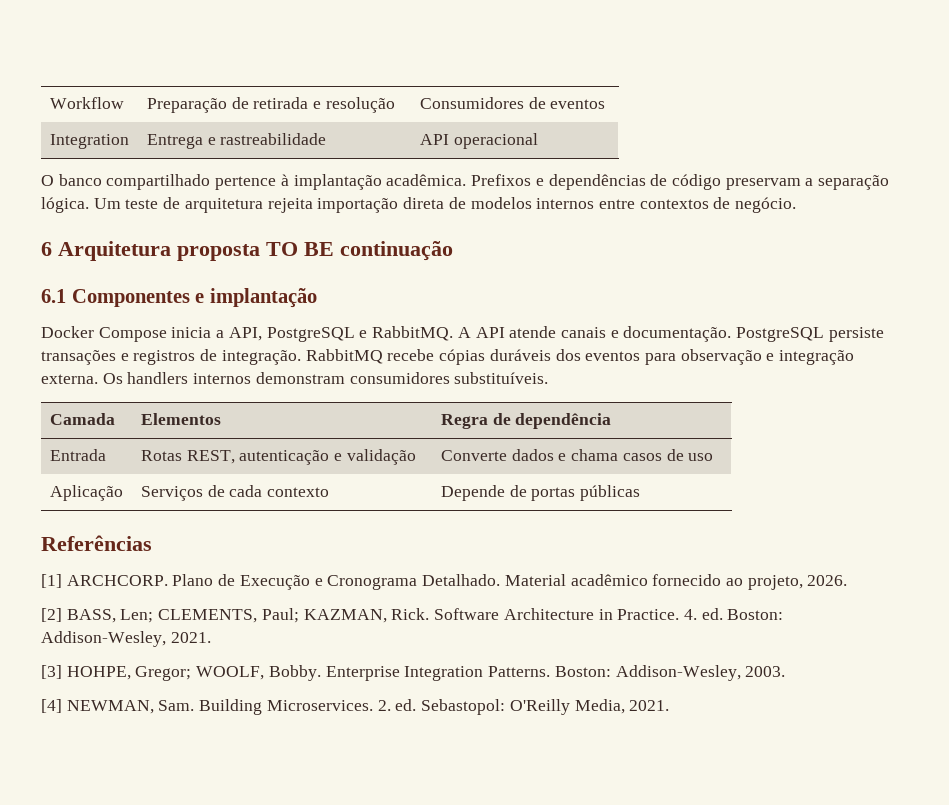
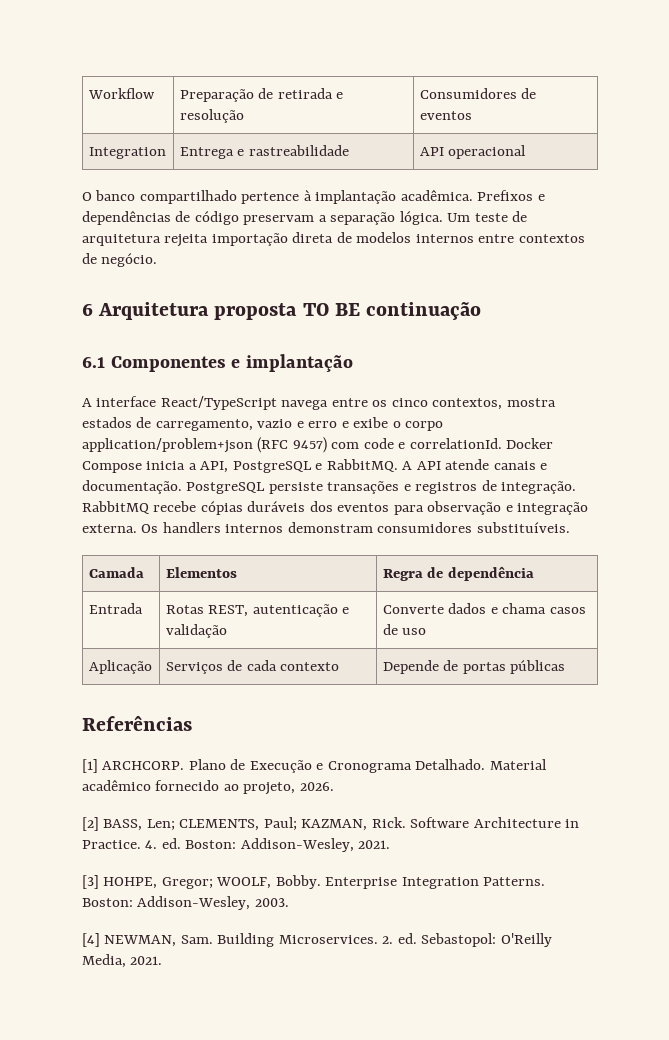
(317, 298) none -> [82,396,556,410] [82,417,444,431] [82,437,502,453] A interface React/TypeScript navega entre os cinco contextos, mostra estados de carregamento, vazio e erro e exibe o corpo application/problem+json (RFC 9457) com code e correlationId.

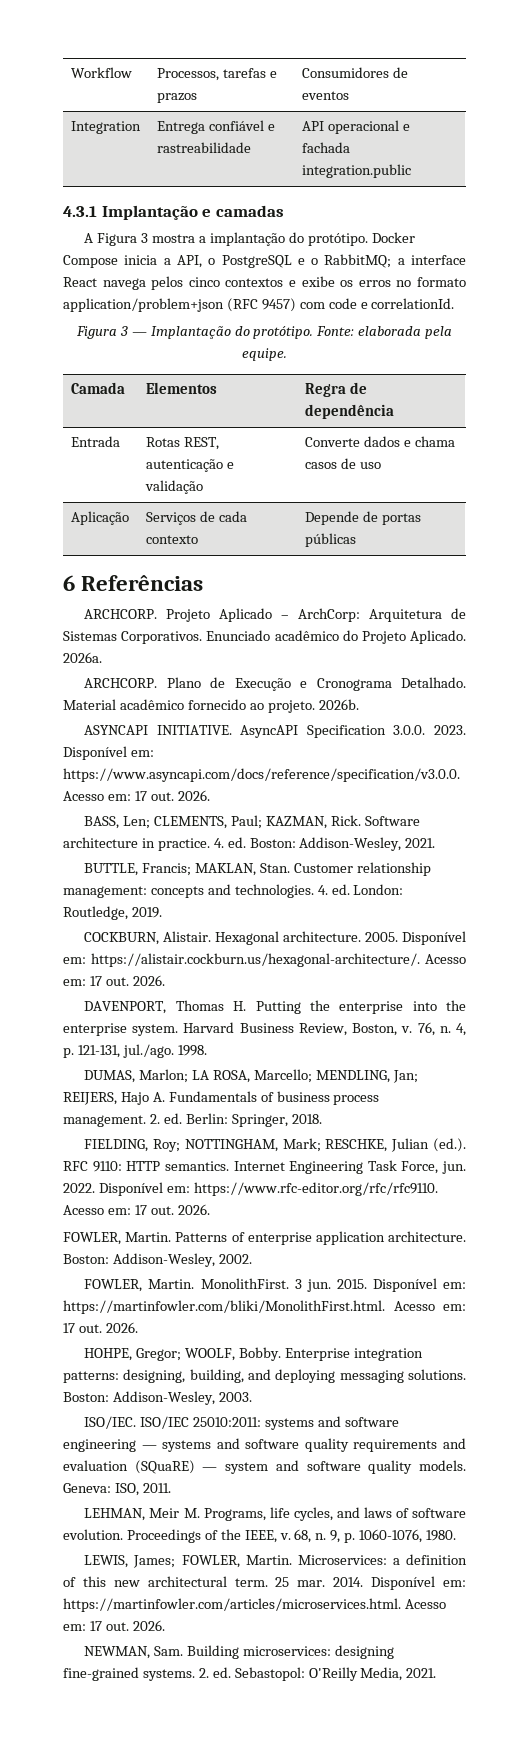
[179,88,344,102] [179,109,244,123] Preparação de retirada e resolução -> [157,68,278,81] [157,93,198,103] Processos, tarefas e prazos
(234, 153) none -> [209,120,265,131] confiável
[82,190,545,204] [82,211,528,225] [82,232,585,247] [82,253,158,267] [82,302,482,320] [82,354,353,372] [82,396,556,410] [82,417,444,431] // O banco compartilhado pertence à implantação acadêmica. Prefixos e dependências de código preservam a separação lógica. Um teste de arquitetura rejeita importação direta de modelos internos entre contextos de negócio. // 6 Arquitetura proposta TO BE continuação // 6.1 Componentes e implantação // A interface React/TypeScript navega entre os cinco contextos, mostra estados de carregamento, vazio e erro e exibe o corpo -> [403,124,411,131] [302,142,351,153] [302,164,412,178] [63,205,284,220] [84,232,415,246] [63,254,467,268] [63,276,467,290] e fachada integration.public // 4.3.1 Implantação e camadas // A Figura 3 mostra a implantação do protótipo. Docker Compose inicia a API, o PostgreSQL e o RabbitMQ; a interface React navega pelos cinco contextos e exibe os erros no formato
[506,438,554,449] [82,459,548,473] [82,480,577,494] [82,501,589,515] [82,522,570,533] Docker Compose inicia a API, PostgreSQL e RabbitMQ. A API atende canais e documentação. PostgreSQL persiste transações e registros de integração. RabbitMQ recebe cópias duráveis dos eventos para observação e integração externa. Os handlers internos demonstram consumidores substituíveis. -> [75,326,453,339] [242,348,287,361] // Figura 3 — Implantação do protótipo. Fonte: elaborada pela equipe.
(566, 667) none -> [63,575,75,591] 6
[82,759,98,773] [1] -> [84,608,466,622] [63,630,467,644] [63,652,102,663] ARCHCORP. Projeto Aplicado – ArchCorp: Arquitetura de Sistemas Corporativos. Enunciado acadêmico do Projeto Aplicado. 2026a. //
[243,782,334,795] [82,817,99,831] projeto, 2026. // [2] -> [267,699,359,713] [84,725,466,738] [63,746,154,760] [63,768,460,782] [63,790,210,801] projeto. 2026b. // ASYNCAPI INITIATIVE. AsyncAPI Specification 3.0.0. 2023. Disponível em: https://www.asyncapi.com/docs/reference/specification/v3.0.0. Acesso em: 17 out. 2026. //
[473,817,580,828] [82,840,141,849] Architecture in Practice. -> [63,837,210,851] architecture in practice.
[82,875,99,889] [3] -> [84,862,431,876] [63,884,404,898] [63,906,162,920] [84,931,466,945] [63,953,466,967] [63,975,165,986] [84,1000,466,1014] [63,1022,467,1036] [63,1044,207,1058] [84,1069,418,1083] [63,1091,380,1105] [63,1113,322,1127] [84,1138,466,1152] [63,1160,466,1174] [63,1182,438,1196] [63,1204,210,1215] [63,1231,466,1245] [63,1253,252,1267] [84,1278,466,1292] [63,1300,466,1314] [63,1322,138,1333] BUTTLE, Francis; MAKLAN, Stan. Customer relationship management: concepts and technologies. 4. ed. London: Routledge, 2019. // COCKBURN, Alistair. Hexagonal architecture. 2005. Disponível em: https://alistair.cockburn.us/hexagonal-architecture/. Acesso em: 17 out. 2026. // DAVENPORT, Thomas H. Putting the enterprise into the enterprise system. Harvard Business Review, Boston, v. 76, n. 4, p. 121-131, jul./ago. 1998. // DUMAS, Marlon; LA ROSA, Marcello; MENDLING, Jan; REIJERS, Hajo A. Fundamentals of business process management. 2. ed. Berlin: Springer, 2018. // FIELDING, Roy; NOTTINGHAM, Mark; RESCHKE, Julian (ed.). RFC 9110: HTTP semantics. Internet Engineering Task Force, jun. 2022. Disponível em: https://www.rfc-editor.org/rfc/rfc9110. Acesso em: 17 out. 2026. // FOWLER, Martin. Patterns of enterprise application architecture. Boston: Addison-Wesley, 2002. // FOWLER, Martin. MonolithFirst. 3 jun. 2015. Disponível em: https://martinfowler.com/bliki/MonolithFirst.html. Acesso em: 17 out. 2026. //
[401,877,546,889] [82,896,289,910] [82,933,378,947] Integration Patterns. Boston: Addison-Wesley, 2003. // [4] NEWMAN, Sam. Building Microservices. -> [353,1348,423,1361] [63,1369,466,1383] [63,1391,252,1405] [84,1416,399,1430] [63,1438,466,1452] [63,1460,467,1474] [63,1483,171,1496] [84,1507,466,1521] [63,1529,457,1543] [84,1554,467,1568] [63,1576,467,1590] [63,1598,446,1612] [63,1620,165,1631] [84,1645,395,1659] [63,1667,195,1681] integration patterns: designing, building, and deploying messaging solutions. Boston: Addison-Wesley, 2003. // ISO/IEC. ISO/IEC 25010:2011: systems and software engineering — systems and software quality requirements and evaluation (SQuaRE) — system and software quality models. Geneva: ISO, 2011. // LEHMAN, Meir M. Programs, life cycles, and laws of software evolution. Proceedings of the IEEE, v. 68, n. 9, p. 1060-1076, 1980. // LEWIS, James; FOWLER, Martin. Microservices: a definition of this new architectural term. 25 mar. 2014. Disponível em: https://martinfowler.com/articles/microservices.html. Acesso em: 17 out. 2026. // NEWMAN, Sam. Building microservices: designing fine-grained systems.

